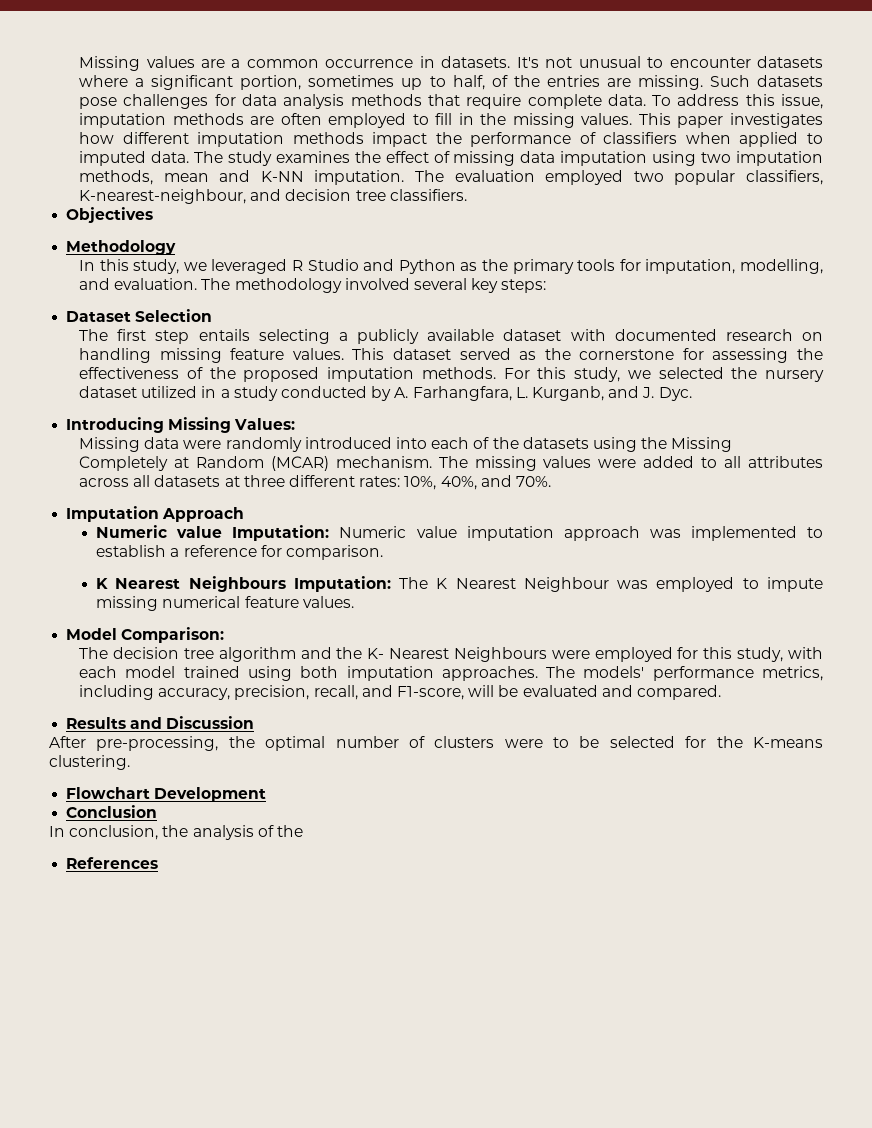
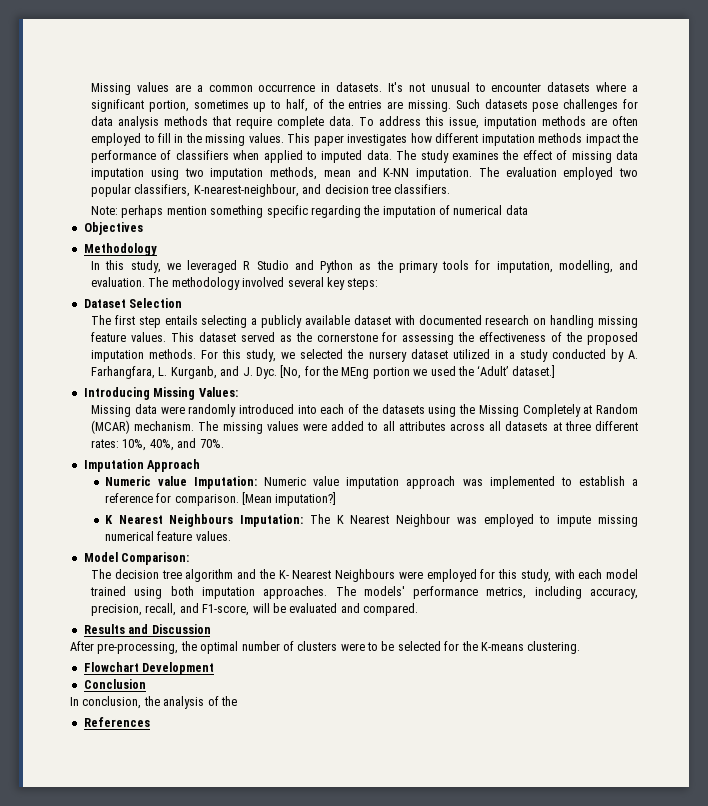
(467, 195) none -> [91,205,528,218] // Note: perhaps mention something specific regarding the imputation of numerical data
(692, 394) none -> [280,365,555,379] [No, for the MEng portion we used the ‘Adult’ dataset.]
(383, 552) none -> [241,492,337,506] [Mean imputation?]

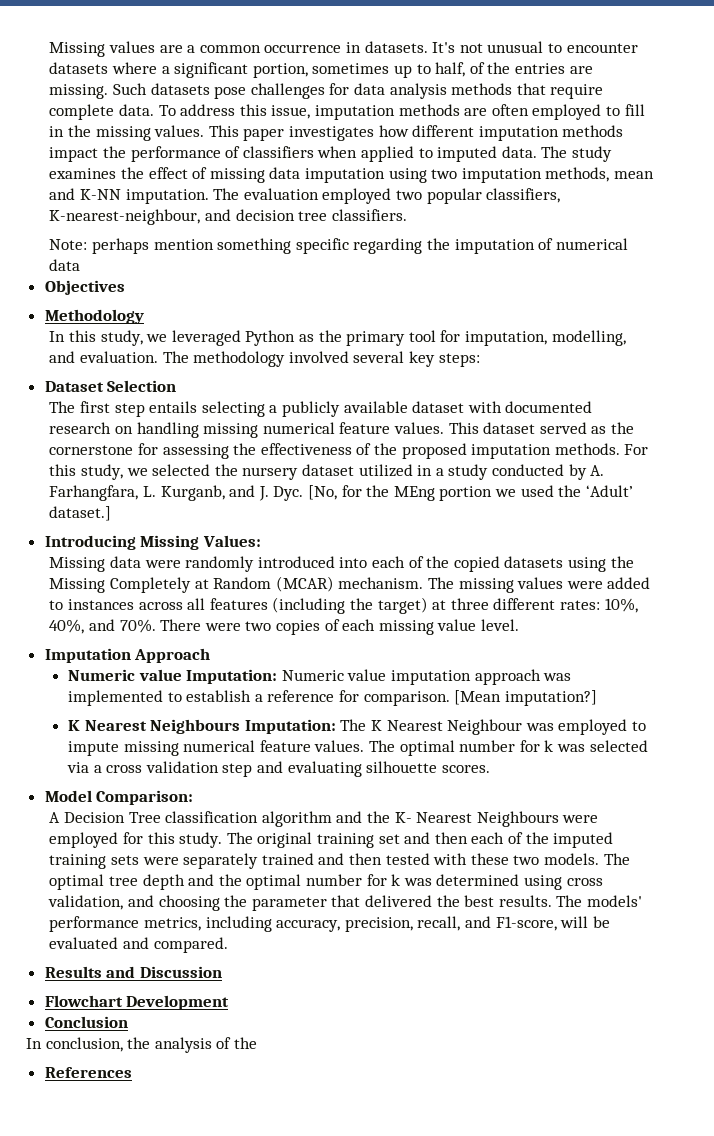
[243,260,314,270] R Studio and -> (241, 338) none
[442,260,470,270] tools -> [408,330,436,342] tool
(638, 322) none -> [262,422,335,434] numerical
(378, 409) none -> [453,556,500,572] copied
[382,421,549,431] all attributes across all datasets -> [68,597,428,614] instances across all features (including the target)
(224, 443) none -> [160,619,519,635] There were two copies of each missing value level.
[83,552,190,565] [91,569,182,579] // Model Comparison: // The decision tree -> [369,740,648,756] [67,761,490,777] [44,790,194,805] [49,811,259,823] The optimal number for k was selected via a cross validation step and evaluating silhouette scores. // Model Comparison: // A Decision Tree classification
[520,569,638,582] [90,586,328,599] study, with each model trained using both imputation approaches. -> [179,832,614,848] [49,853,630,869] [49,874,603,890] [48,895,552,911] study. The original training set and then each of the imputed training sets were separately trained and then tested with these two models. The optimal tree depth and the optimal number for k was determined using cross validation, and choosing the parameter that delivered the best results.
[70,641,581,654] // After pre-processing, the optimal number of clusters were to be selected for the K-means clustering. -> (222, 972) none

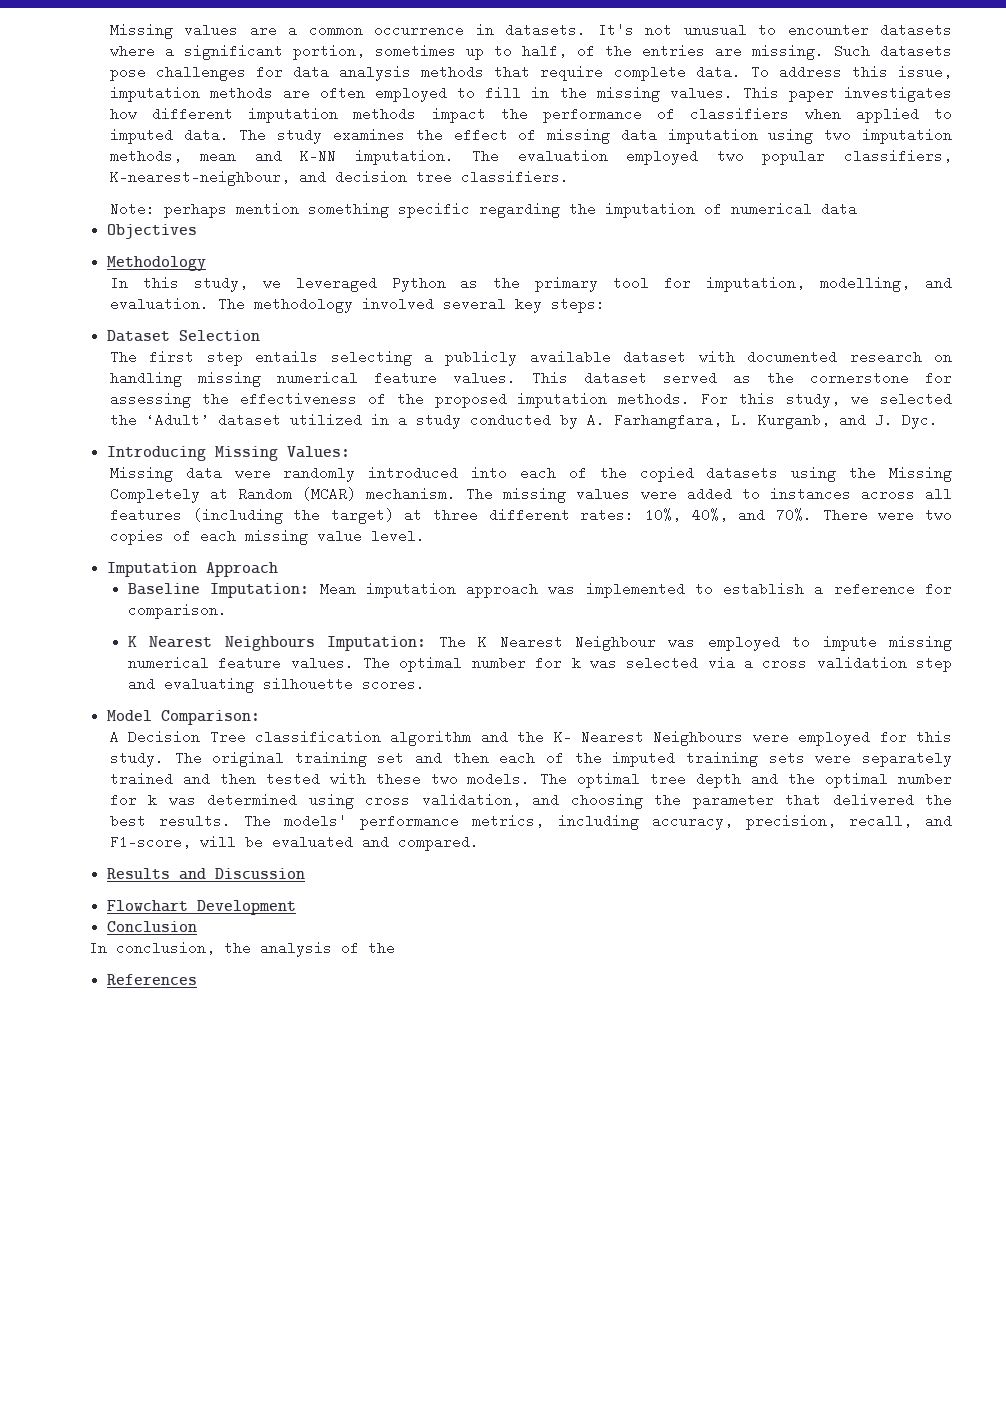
[242,467,299,480] nursery -> [145,413,209,427] ‘Adult’
[307,485,633,501] [49,506,112,521] [No, for the MEng portion we used the ‘Adult’ dataset.] -> (938, 421) none
[68,669,387,684] Numeric value Imputation: Numeric value -> [128,582,356,598] Baseline Imputation: Mean
[454,690,597,706] [Mean imputation?] -> (228, 611) none

